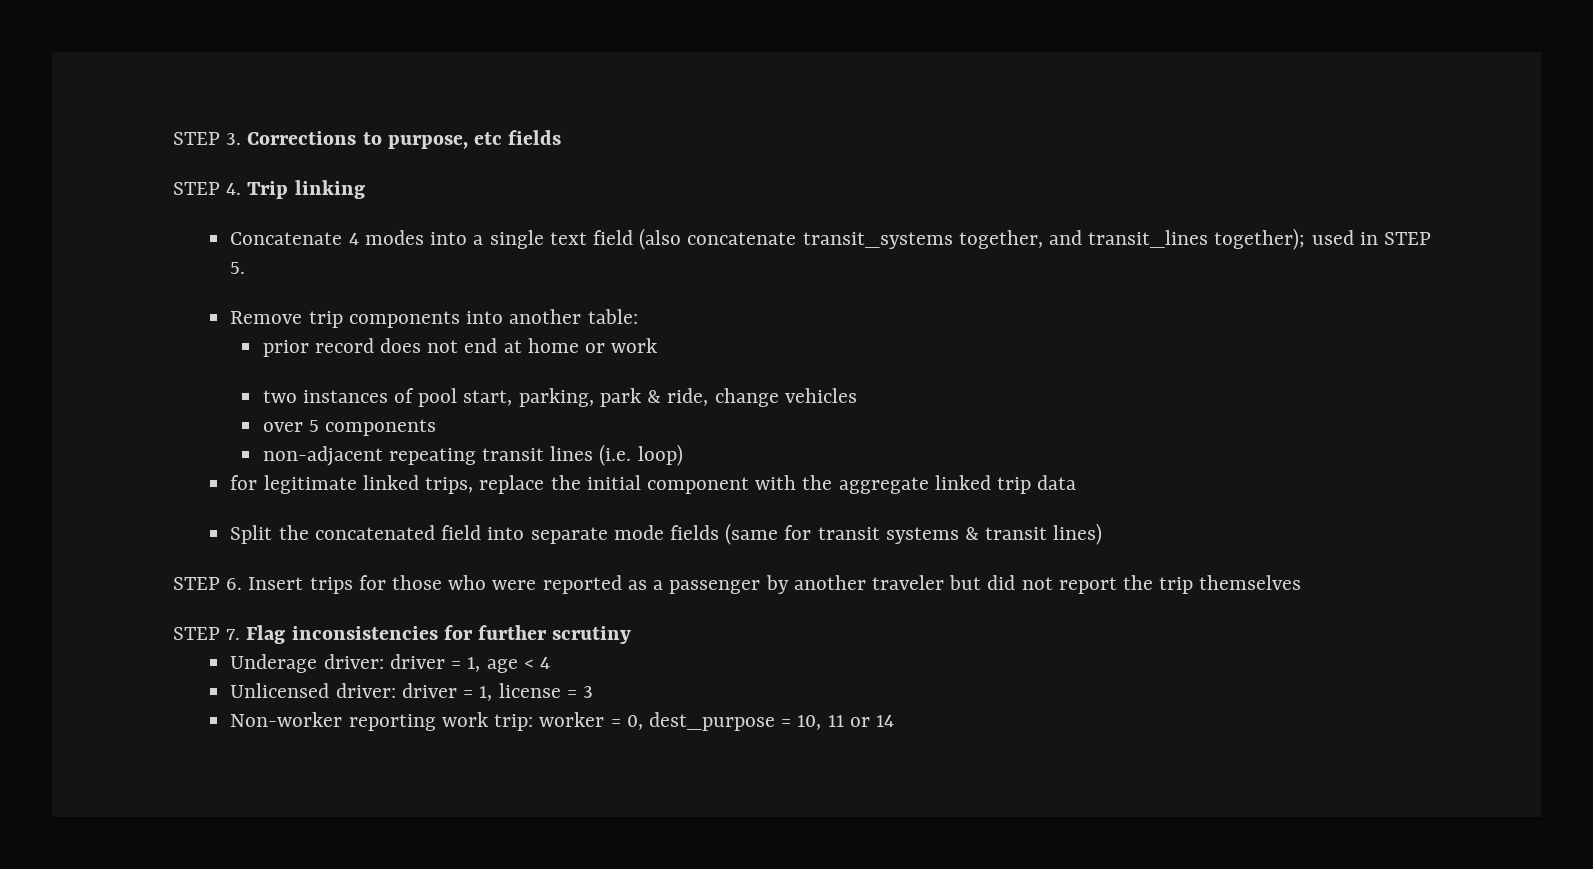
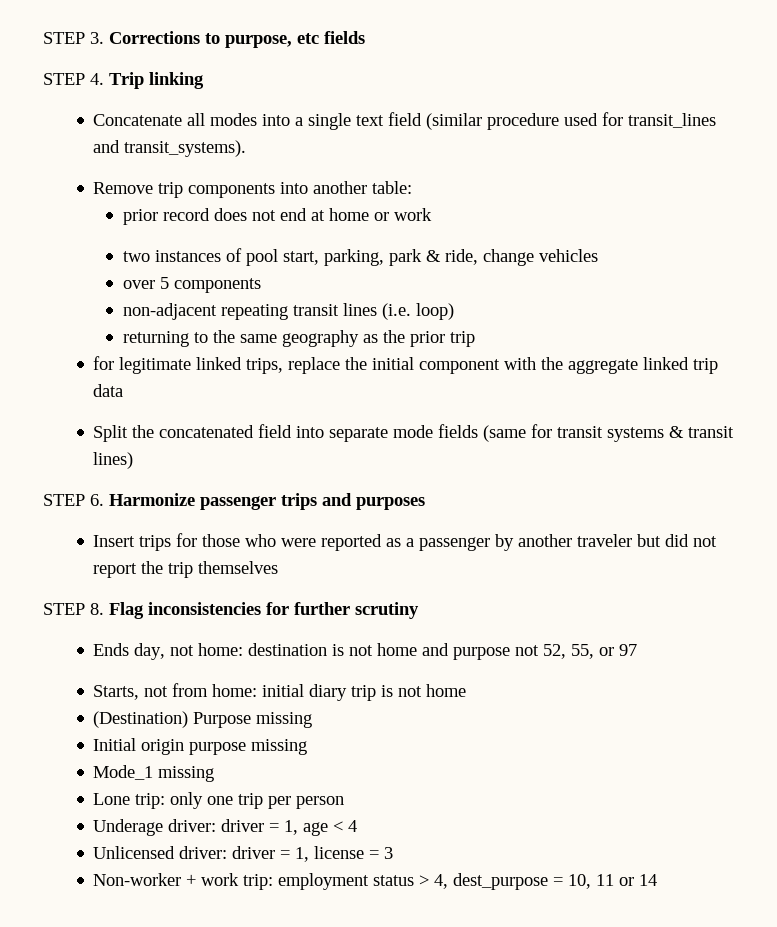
[348,233,359,245] 4 -> [187,113,206,126] all
[639,228,1432,250] [230,262,246,274] (also concatenate transit_systems together, and transit_lines together); used in STEP 5. -> [426,112,717,130] [93,140,247,157] (similar procedure used for transit_lines and transit_systems).
(683, 455) none -> [123,330,476,347] // returning to the same geography as the prior trip
(243, 584) none -> [109,493,425,510] Harmonize passenger trips and purposes //
[226,629,241,640] 7. -> [90,603,104,615] 8.
(632, 635) none -> [93,643,638,660] [93,683,467,701] [93,711,313,728] [93,738,308,755] [93,765,215,782] [93,792,345,809] // Ends day, not home: destination is not home and purpose not 52, 55, or 97 // Starts, not from home: initial diary trip is not home // (Destination) Purpose missing // Initial origin purpose missing // Mode_1 missing // Lone trip: only one trip per person
[348,714,436,731] reporting -> [186,874,197,886] +
[539,712,643,730] worker = 0, -> [278,873,449,890] employment status > 4,

